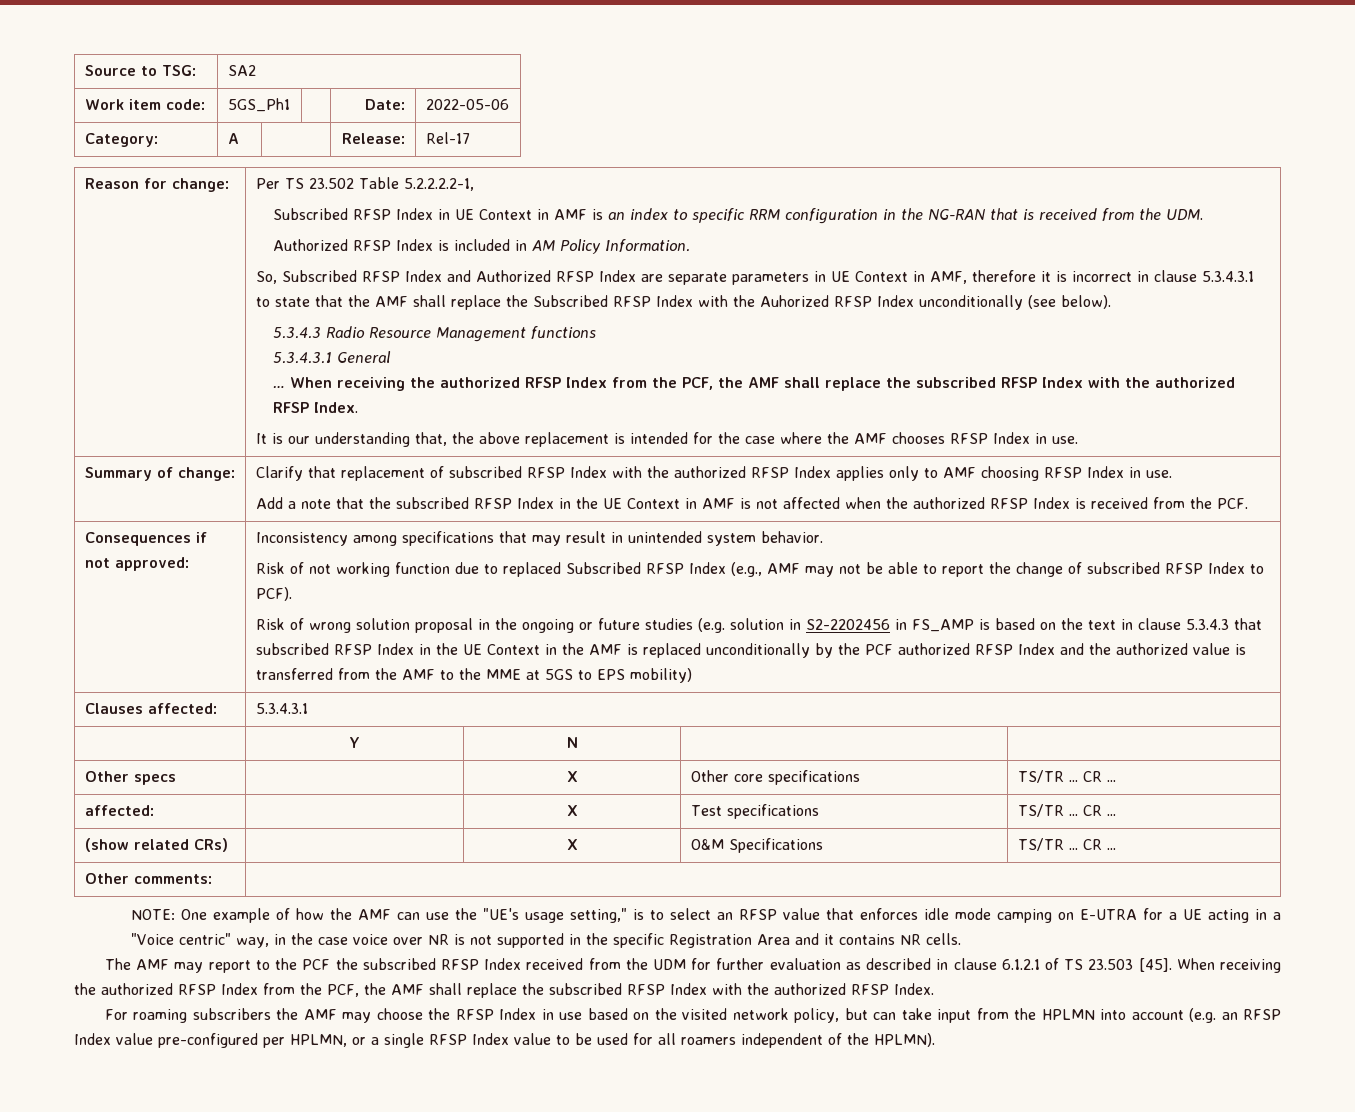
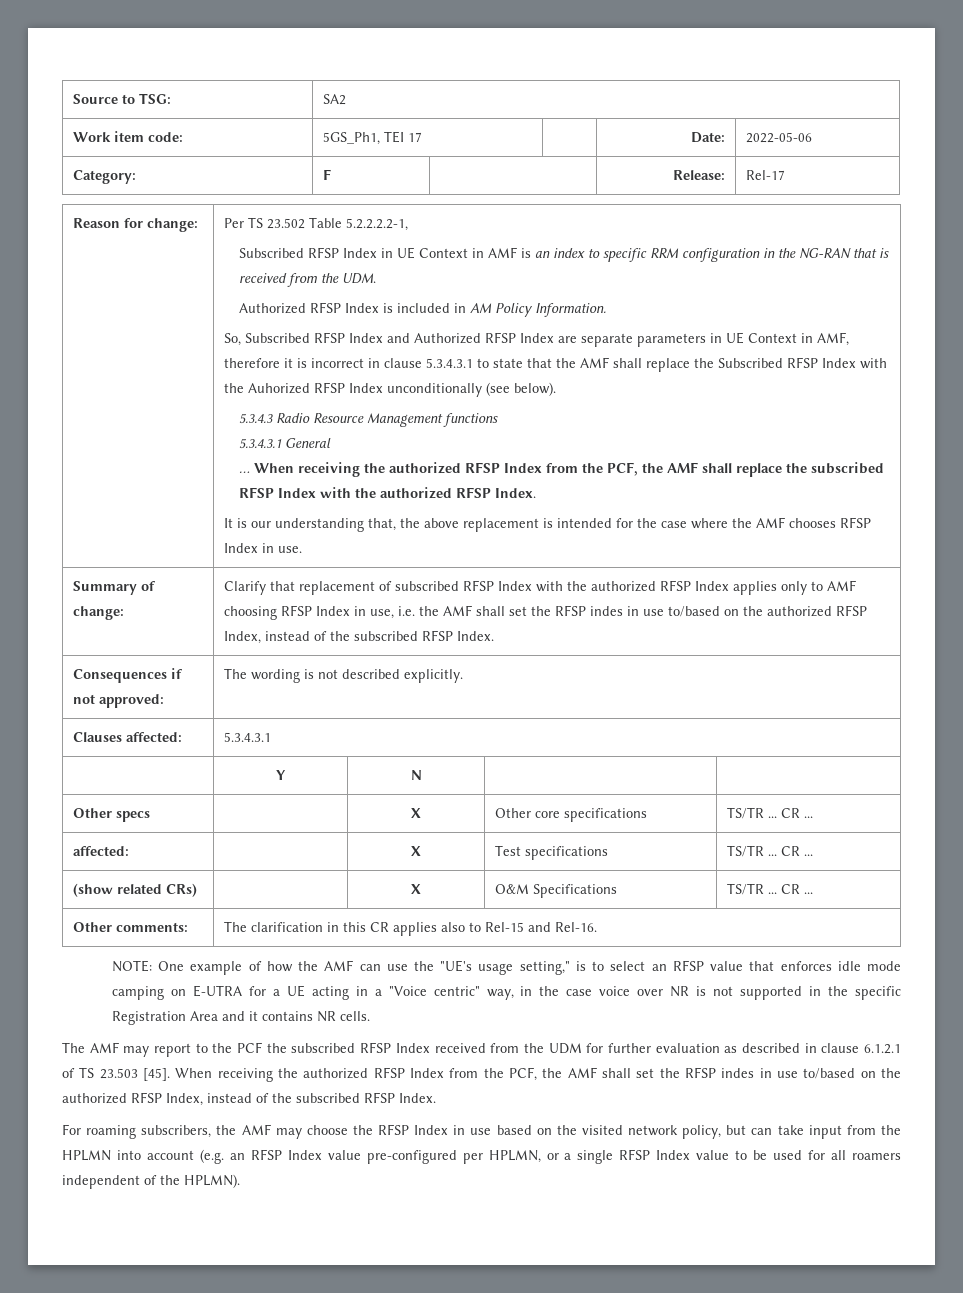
[227,98,290,112] 5GS_Ph1 -> [322,131,422,145] 5GS_Ph1, TEI 17
[227,133,239,144] A -> [322,169,331,180] F
[1145,470,1172,478] [255,497,1248,509] [84,532,207,546] [84,557,189,571] [255,531,823,546] [255,562,1264,577] [255,587,292,601] [255,618,1262,633] [255,643,1246,658] [255,668,692,683] use. // Add a note that the subscribed RFSP Index in the UE Context in AMF is not affected when the authorized RFSP Index is received from the PCF. // Consequences if not approved: | Inconsistency among specifications that may result in unintended system behavior. // Risk of not working function due to replaced Subscribed RFSP Index (e.g., AMF may not be able to report the change of subscribed RFSP Index to PCF). // Risk of wrong solution proposal in the ongoing or future studies (e.g. solution in S2-2202456 in FS_AMP is based on the text in clause 5.3.4.3 that subscribed RFSP Index in the UE Context in the AMF is replaced unconditionally by the PCF authorized RFSP Index and the authorized value is transferred from the AMF to the MME at 5GS to EPS mobility) -> [369,605,867,619] [223,630,494,644] [72,668,183,683] [72,694,164,708] [223,668,463,683] use, i.e. the AMF shall set the RFSP indes in use to/based on the authorized RFSP Index, instead of the subscribed RFSP Index. // Consequences if not approved: | The wording is not described explicitly.
(212, 879) none -> [223,921,597,936] The clarification in this CR applies also to Rel-15 and Rel-16.
[467,983,846,998] replace the subscribed RFSP Index with the authorized -> [636,1067,902,1079] [62,1092,360,1106] set the RFSP indes in use to/based on the authorized RFSP Index, instead of the subscribed
[192,1008,271,1020] subscribers -> [141,1125,212,1138] subscribers,

